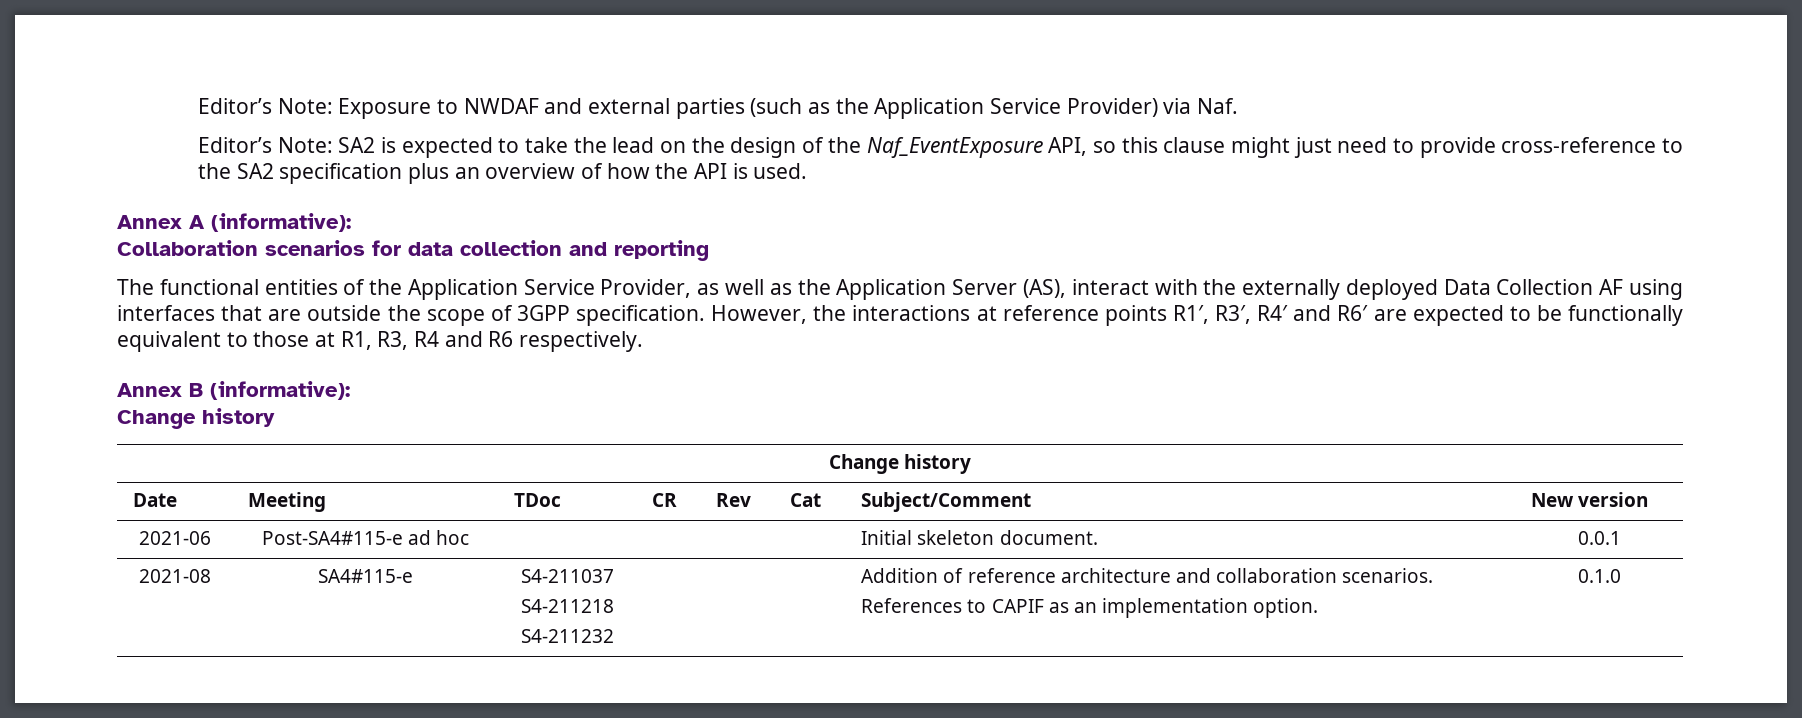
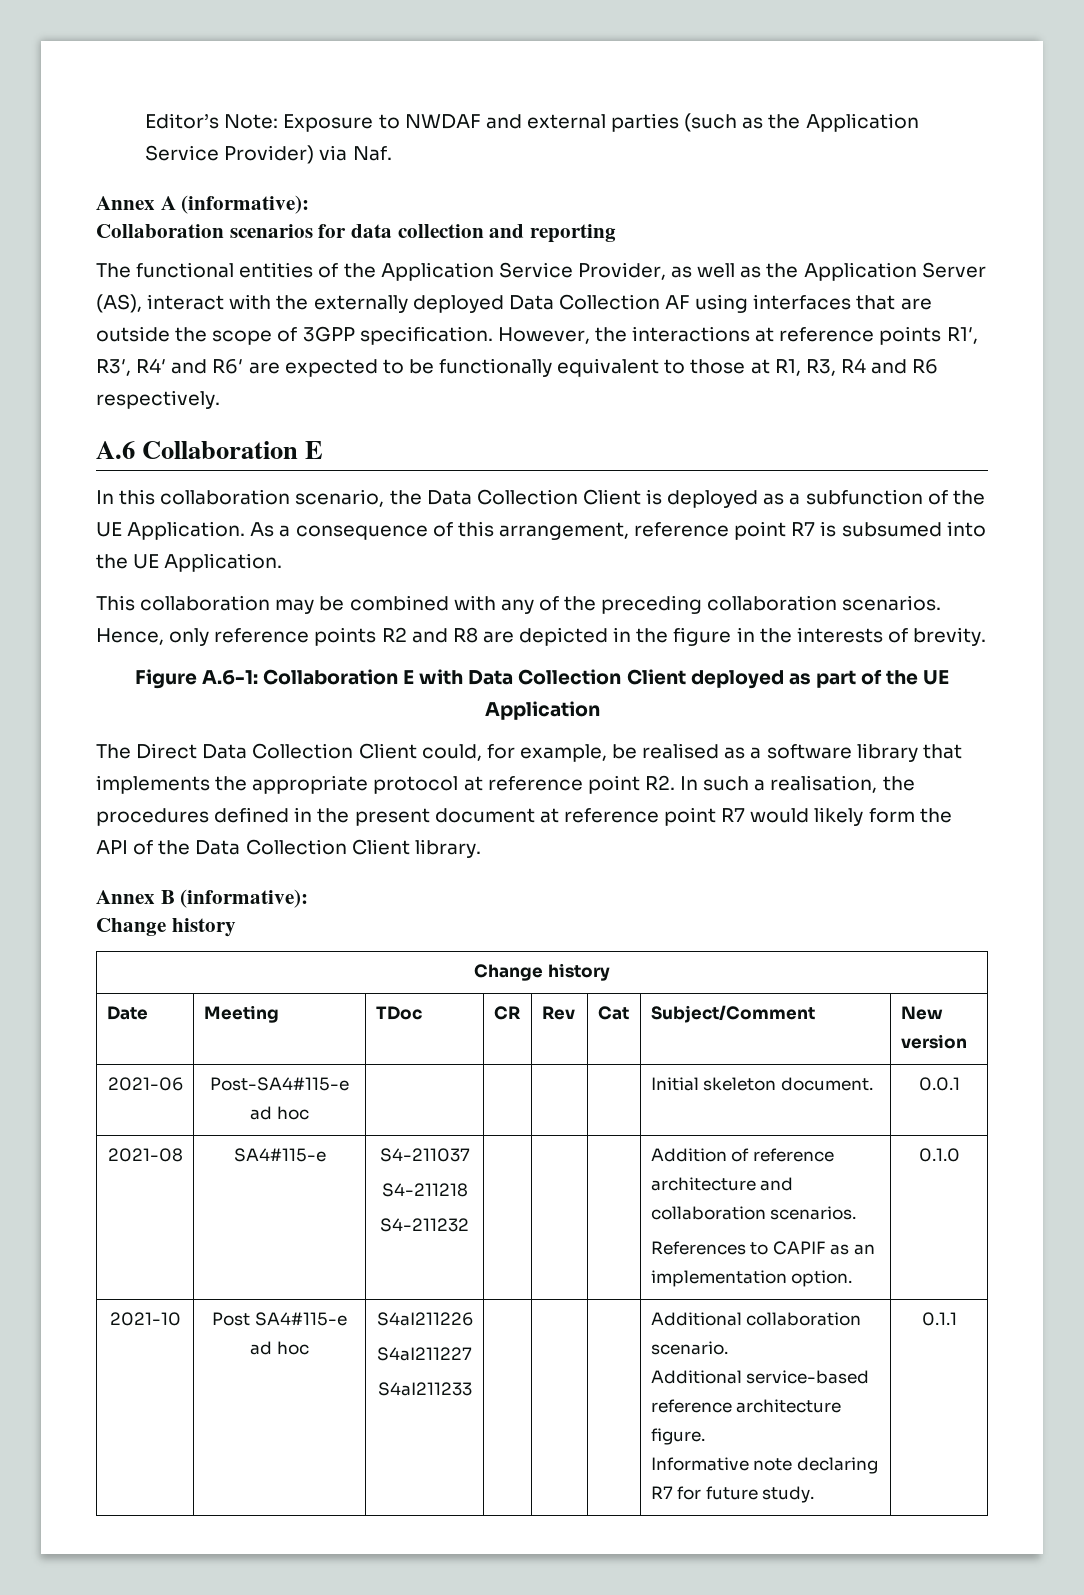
[197,137,1683,158] [197,163,808,184] // Editor’s Note: SA2 is expected to take the lead on the design of the Naf_EventExposure API, so this clause might just need to provide cross-reference to the SA2 specification plus an overview of how the API is used. -> (392, 153) none
(644, 341) none -> [96,441,324,459] [96,489,985,508] [96,521,986,540] [96,553,283,572] [96,595,942,614] [96,627,987,646] [134,669,950,689] [484,701,600,720] [96,743,962,762] [96,775,915,794] [96,807,952,826] [96,839,481,858] // A.6 Collaboration E // In this collaboration scenario, the Data Collection Client is deployed as a subfunction of the UE Application. As a consequence of this arrangement, reference point R7 is subsumed into the UE Application. // This collaboration may be combined with any of the preceding collaboration scenarios. Hence, only reference points R2 and R8 are depicted in the figure in the interests of brevity. // Figure A.6-1: Collaboration E with Data Collection Client deployed as part of the UE Application // The Direct Data Collection Client could, for example, be realised as a software library that implements the appropriate protocol at reference point R2. In such a realisation, the procedures defined in the present document at reference point R7 would likely form the API of the Data Collection Client library.
(1621, 576) none -> [109,1312,181,1326] [212,1312,347,1326] [250,1341,309,1355] [376,1312,473,1326] [377,1347,472,1361] [377,1382,472,1396] [650,1312,862,1326] [650,1341,728,1355] [650,1370,870,1384] [650,1399,842,1413] [650,1428,705,1445] [650,1457,878,1474] [650,1486,815,1503] [921,1312,957,1326] // 2021-10 | Post SA4#115-e ad hoc | S4aI211226 // S4aI211227 // S4aI211233 | | | | Additional collaboration scenario. // Additional service-based reference architecture figure. // Informative note declaring R7 for future study. | 0.1.1

